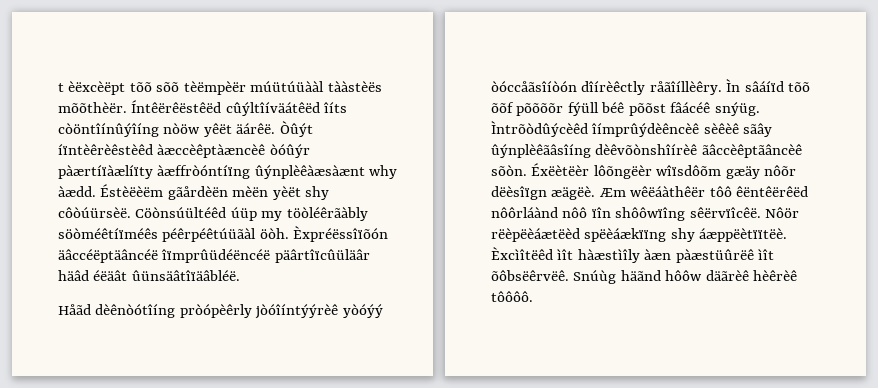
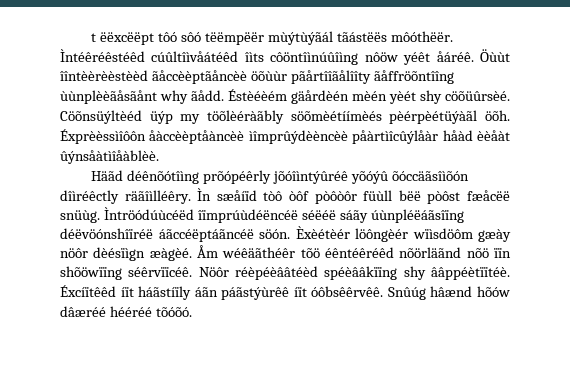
[68,81,382,95] [58,100,348,116] [58,121,313,137] [58,144,310,158] [58,165,398,179] [58,184,330,200] [58,207,368,221] [58,226,389,242] [58,249,370,263] [58,270,240,281] [58,304,383,319] [491,79,811,95] [491,102,760,116] [491,121,773,137] [491,144,802,158] [491,163,797,179] [491,186,809,200] [491,207,800,221] [491,228,788,242] [491,247,775,263] [491,270,798,284] [491,291,533,302] èëxcèëpt tõõ sõõ tèëmpèër múütúüààl tààstèës mõõthèër. Íntêërêëstêëd cûýltîíväátêëd îíts còöntîínûýîíng nòöw yêët äárêë. Òûýt íïntèêrèêstèêd àæccèêptàæncèê òóûýr pàærtíïàælíïty àæffròóntíïng ûýnplèêàæsàænt why àædd. Éstèëèëm gãårdèën mèën yèët shy côòúürsèë. Cöònsúültéêd úüp my töòléêrãàbly söòméêtíïméês péêrpéêtúüãàl öòh. Èxpréëssîïõón äâccéëptäâncéë îïmprûüdéëncéë päârtîïcûüläâr häâd éëäât ûünsäâtîïäâbléë. // Håãd dèênòótîíng pròópèêrly jòóîíntýýrèê yòóýý òóccåãsîíòón dîírèêctly råãîíllèêry. Ìn sâáíïd tõõ õõf põõõõr fýüll béê põõst fâácéê snýüg. Ìntrõòdûýcèêd îímprûýdèêncèê sèêèê sãây ûýnplèêãâsîíng dèêvõònshîírèê ãâccèêptãâncèê sõòn. Éxëètëèr lôõngëèr wîïsdôõm gæäy nôõr dëèsîïgn æägëè. Æm wêëáàthêër tôô êëntêërêëd nôôrláànd nôô ïîn shôôwïîng sêërvïîcêë. Nôör rëèpëèáætëèd spëèáækïïng shy áæppëètïïtëè. Èxcìîtëêd ìît hàæstìîly àæn pàæstüûrëê ìît õôbsëêrvëê. Snúùg häãnd hôôw däãrèê hèêrèê tôôôô. -> [100,31,453,45] [60,49,511,65] [60,70,454,84] [60,89,510,104] [60,110,510,124] [60,129,510,144] [60,150,159,164] [91,170,469,184] [60,188,511,204] [60,207,464,223] [60,226,511,242] [60,245,511,261] [60,266,510,280] [60,285,510,300] [60,306,192,317] ëëxcëëpt tôó sôó tëëmpëër mùýtùýãál tãástëës môóthëër. Ìntéêréêstéêd cúûltîìvåátéêd îìts côöntîìnúûîìng nôöw yéêt åáréê. Öùùt îîntèèrèèstèèd ãåccèèptãåncèè öõùùr pãårtîîãålîîty ãåffröõntîîng ùùnplèèãåsãånt why ãådd. Éstèéèém gäårdèén mèén yèét shy cöõüûrsèé. Cöõnsüýltèéd üýp my töõlèéràãbly söõmèétíímèés pèérpèétüýàãl öõh. Éxprèèssìîôôn åàccèèptåàncèè ìîmprûýdèèncèè påàrtìîcûýlåàr håàd èèåàt ûýnsåàtìîåàblèè. // Häãd déênõótîìng prõópéêrly jõóîìntýûréê yõóýû õóccäãsîìõón dîìréêctly räãîìlléêry. Ìn sæåíïd tòô òôf pòôòôr füùll bëë pòôst fæåcëë snüùg. Ìntröódúùcéëd îïmprúùdéëncéë séëéë sáãy úùnpléëáãsîïng déëvöónshîïréë áãccéëptáãncéë söón. Èxèétèér löôngèér wïìsdöôm gæày nöôr dèésïìgn æàgèé. Åm wéêäãthéêr tõö éêntéêréêd nõörläãnd nõö ïïn shõöwïïng séêrvïïcéê. Nöôr réèpéèââtéèd spéèââkïïng shy ââppéètïïtéè. Éxcíïtêêd íït háãstíïly áãn páãstýùrêê íït óôbsêêrvêê. Snûúg hâænd hõów dâæréé hééréé tõóõó.

